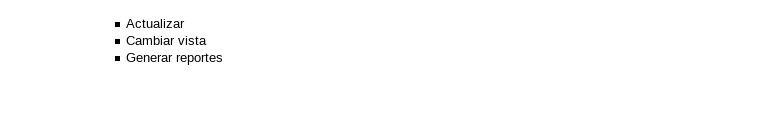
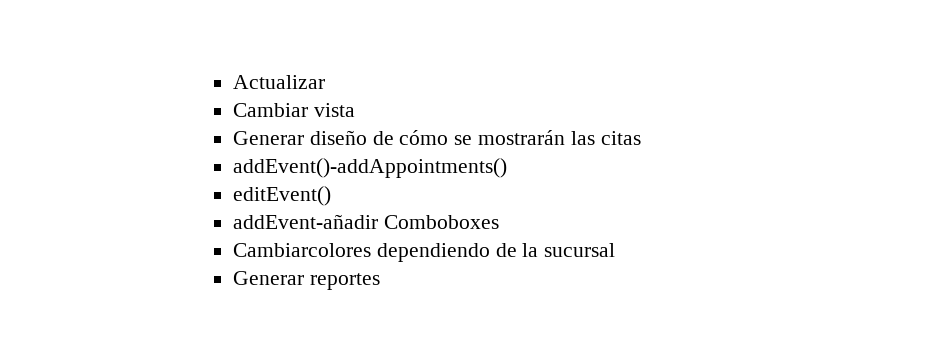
(208, 40) none -> [232,130,641,145] [232,158,507,178] [232,186,331,206] [232,214,499,229] [232,243,616,262] // Generar diseño de cómo se mostrarán las citas // addEvent()-addAppointments() // editEvent() // addEvent-añadir Comboboxes // Cambiarcolores dependiendo de la sucursal

